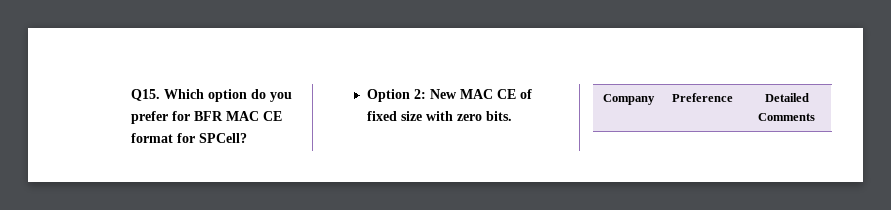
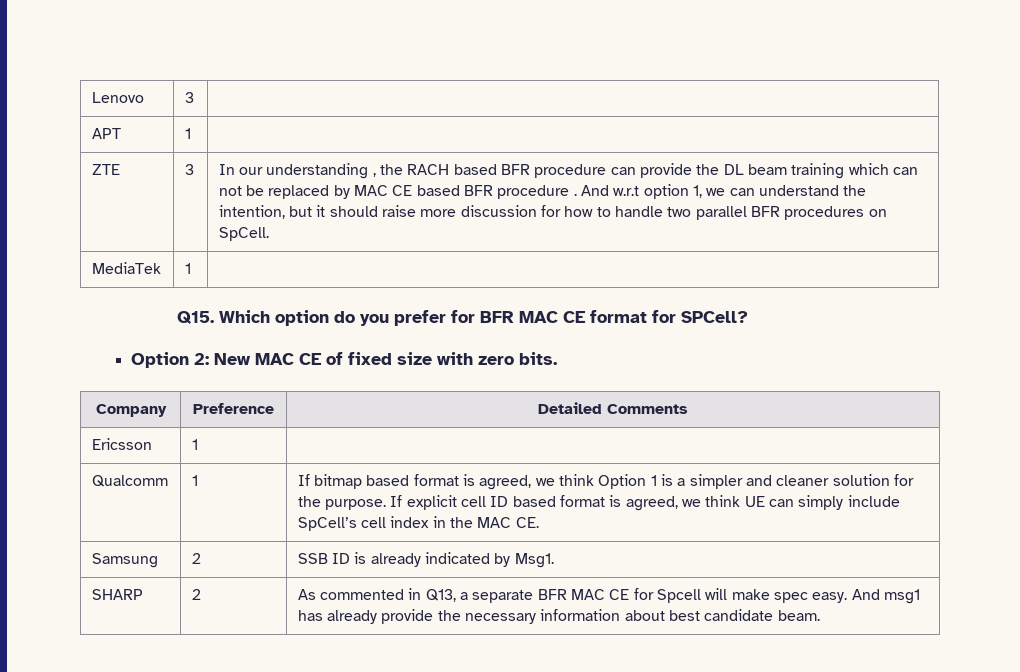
(130, 95) none -> [91,92,144,103] [184,92,194,103] [91,128,121,139] [184,128,191,139] [91,164,120,175] [184,164,194,175] [218,163,918,179] [218,184,867,199] [218,205,887,220] [218,227,269,241] [91,262,161,274] [184,263,191,274] Lenovo | 3 | // APT | 1 | // ZTE | 3 | In our understanding , the RACH based BFR procedure can provide the DL beam training which can not be replaced by MAC CE based BFR procedure . And w.r.t option 1, we can understand the intention, but it should raise more discussion for how to handle two parallel BFR procedures on SpCell. // MediaTek | 1 | //
(815, 117) none -> [91,438,152,450] [191,439,198,450] [91,475,168,487] [191,475,198,486] [297,474,914,490] [297,495,900,511] [297,516,539,531] [91,553,158,568] [191,553,201,564] [297,552,554,568] [91,589,143,600] [191,589,201,600] [297,588,920,604] [297,609,820,624] // Ericsson | 1 | // Qualcomm | 1 | If bitmap based format is agreed, we think Option 1 is a simpler and cleaner solution for the purpose. If explicit cell ID based format is agreed, we think UE can simply include SpCell’s cell index in the MAC CE. // Samsung | 2 | SSB ID is already indicated by Msg1. // SHARP | 2 | As commented in Q13, a separate BFR MAC CE for Spcell will make spec easy. And msg1 has already provide the necessary information about best candidate beam.

